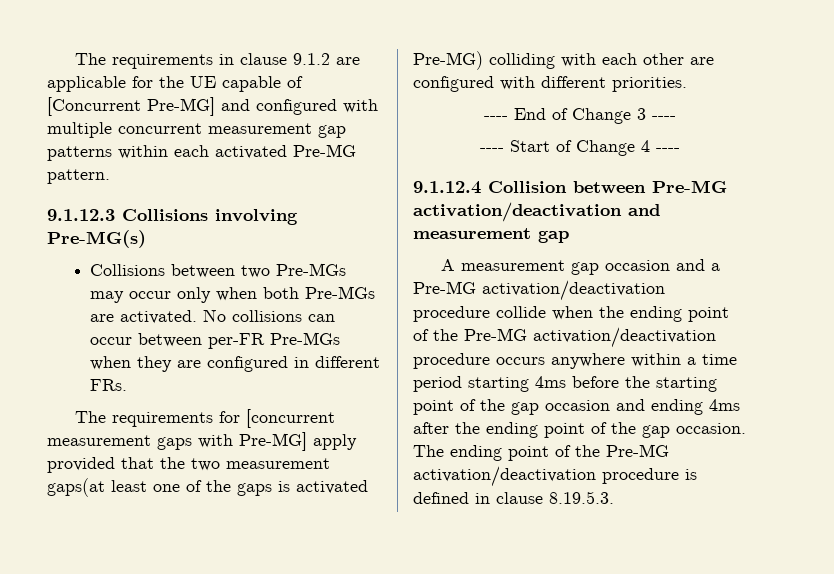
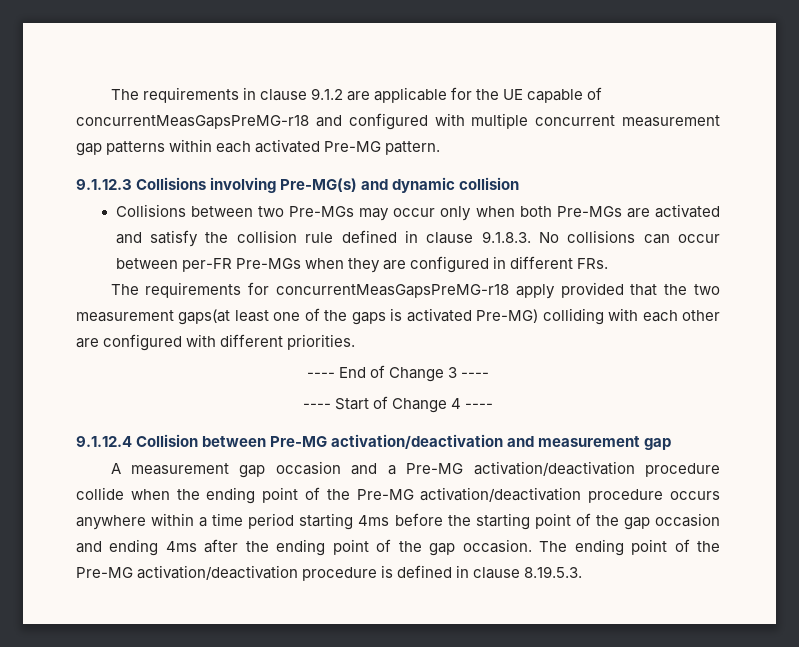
[47,97,215,116] [Concurrent Pre-MG] -> [76,115,309,129] concurrentMeasGapsPreMG-r18
(146, 239) none -> [361,177,520,193] and dynamic collision
[120,310,198,324] activated. -> [655,204,720,218] [115,230,531,247] activated and satisfy the collision rule defined in clause 9.1.8.3.
[245,409,335,428] [47,432,307,451] [concurrent measurement gaps with Pre-MG] -> [275,284,509,298] concurrentMeasGapsPreMG-r18

